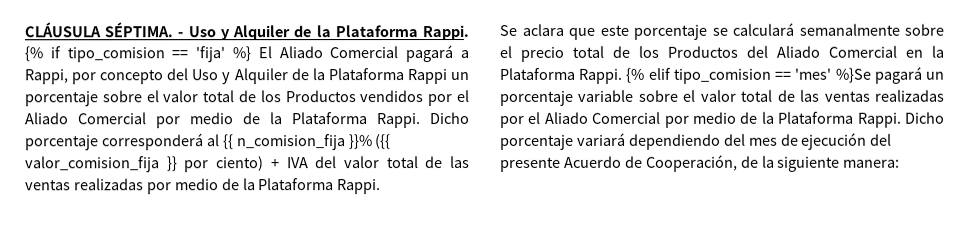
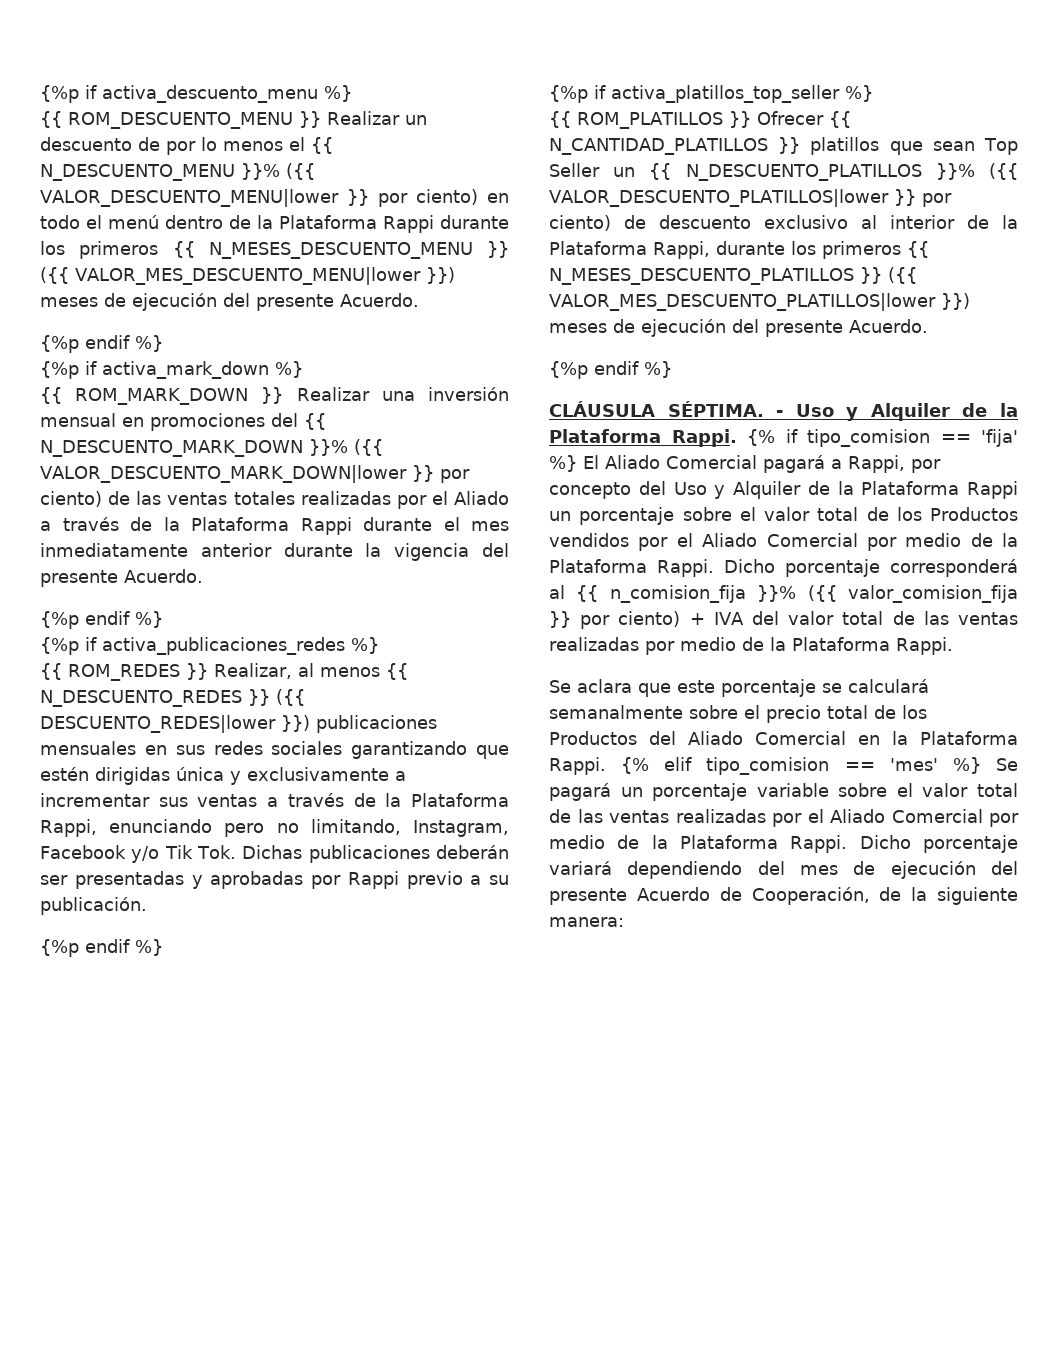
(24, 30) none -> [40,85,352,103] [40,111,427,129] [40,137,333,155] [40,163,315,181] [40,189,509,207] [40,215,509,233] [40,241,509,259] [40,267,455,285] [40,293,419,311] [40,335,163,353] [40,361,303,379] [40,387,509,405] [40,413,326,431] [40,439,383,457] [40,465,470,483] [40,491,509,509] [40,517,509,535] [40,543,510,561] [40,569,203,587] [40,611,163,629] [40,637,379,655] [40,663,408,681] [40,689,305,707] [40,715,437,733] [40,741,509,759] [40,767,406,785] [40,793,510,807] [40,819,509,837] [40,845,509,863] [40,871,509,889] [40,897,147,915] [40,939,163,957] [549,85,873,103] [549,111,851,129] [549,137,1019,155] [549,163,1018,181] [549,189,952,207] [549,215,1018,231] [549,241,929,259] [549,267,917,285] [549,293,970,311] [549,319,928,337] [549,361,672,379] {%p if activa_descuento_menu %} // {{ ROM_DESCUENTO_MENU }} Realizar un descuento de por lo menos el {{ N_DESCUENTO_MENU }}% ({{ VALOR_DESCUENTO_MENU|lower }} por ciento) en todo el menú dentro de la Plataforma Rappi durante los primeros {{ N_MESES_DESCUENTO_MENU }} ({{ VALOR_MES_DESCUENTO_MENU|lower }}) meses de ejecución del presente Acuerdo. // {%p endif %} // {%p if activa_mark_down %} // {{ ROM_MARK_DOWN }} Realizar una inversión mensual en promociones del {{ N_DESCUENTO_MARK_DOWN }}% ({{ VALOR_DESCUENTO_MARK_DOWN|lower }} por ciento) de las ventas totales realizadas por el Aliado a través de la Plataforma Rappi durante el mes inmediatamente anterior durante la vigencia del presente Acuerdo. // {%p endif %} // {%p if activa_publicaciones_redes %} // {{ ROM_REDES }} Realizar, al menos {{ N_DESCUENTO_REDES }} ({{ DESCUENTO_REDES|lower }}) publicaciones mensuales en sus redes sociales garantizando que estén dirigidas única y exclusivamente a incrementar sus ventas a través de la Plataforma Rappi, enunciando pero no limitando, Instagram, Facebook y/o Tik Tok. Dichas publicaciones deberán ser presentadas y aprobadas por Rappi previo a su publicación. // {%p endif %} // {%p if activa_platillos_top_seller %} // {{ ROM_PLATILLOS }} Ofrecer {{ N_CANTIDAD_PLATILLOS }} platillos que sean Top Seller un {{ N_DESCUENTO_PLATILLOS }}% ({{ VALOR_DESCUENTO_PLATILLOS|lower }} por ciento) de descuento exclusivo al interior de la Plataforma Rappi, durante los primeros {{ N_MESES_DESCUENTO_PLATILLOS }} ({{ VALOR_MES_DESCUENTO_PLATILLOS|lower }}) meses de ejecución del presente Acuerdo. // {%p endif %} //
[834,67,871,83] %}Se -> [952,757,1019,774] %} Se

